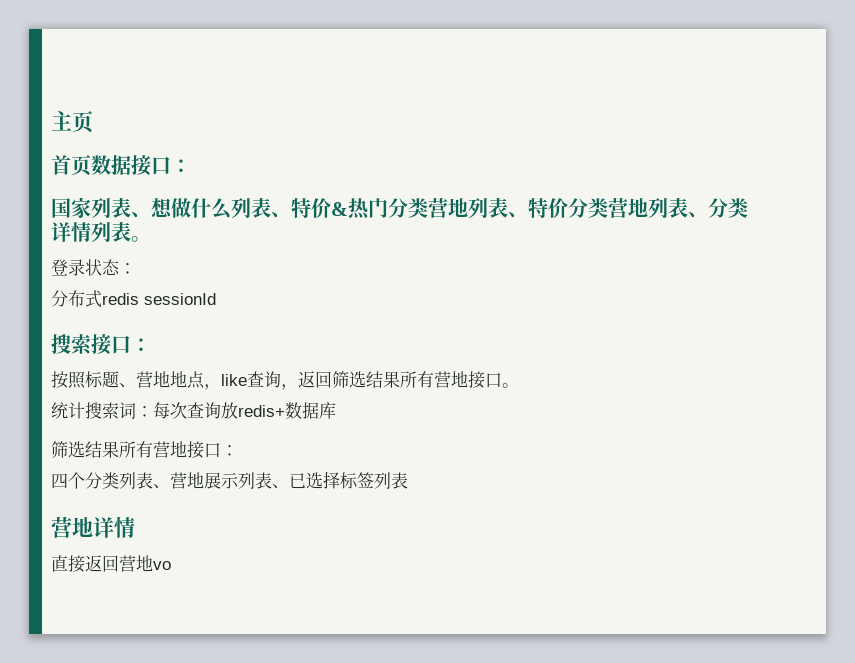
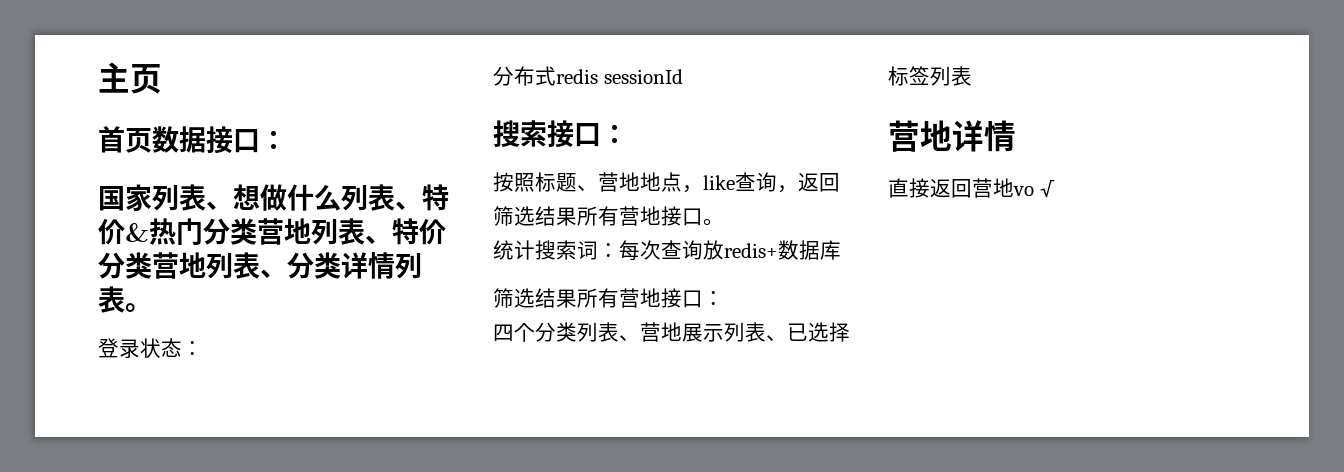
(171, 565) none -> [1039,179,1055,198] √

